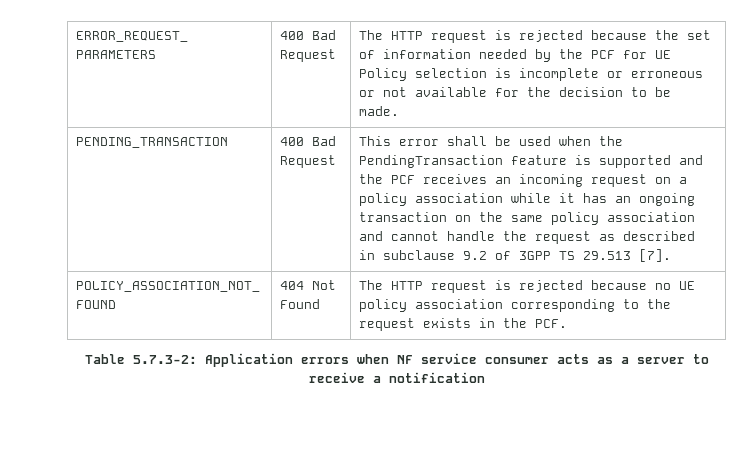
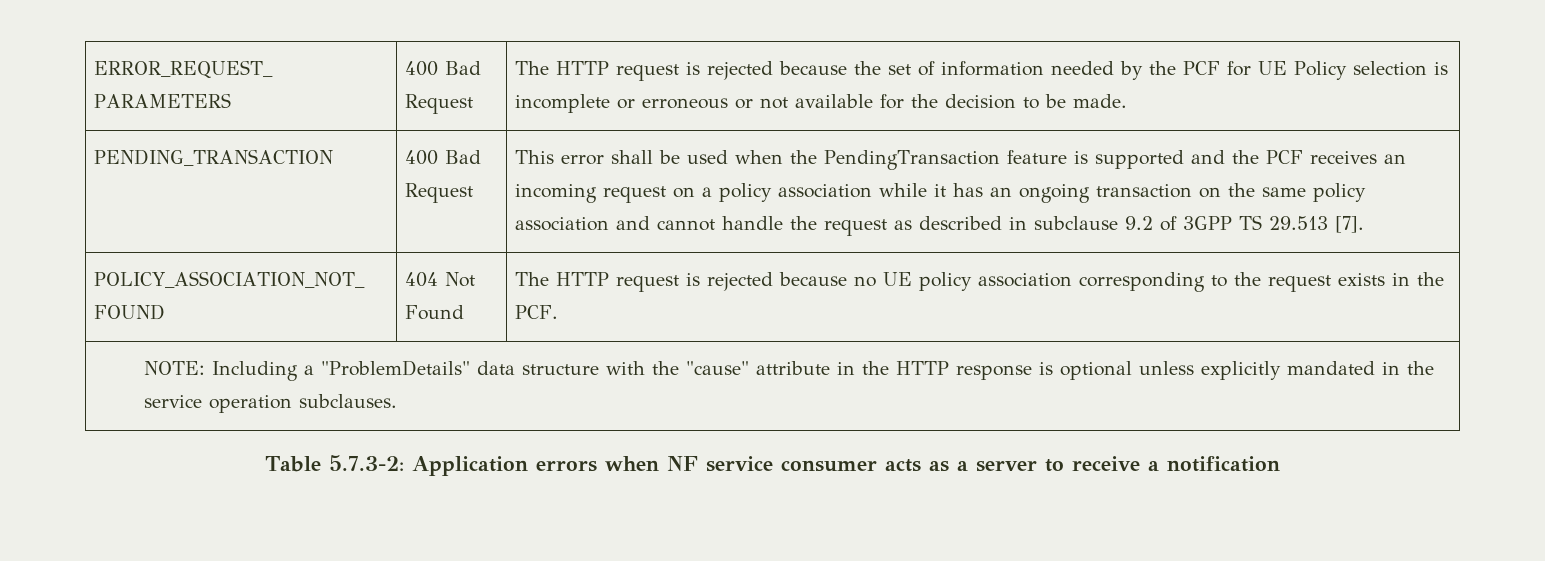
(567, 323) none -> [144,360,1435,381] [144,394,398,413] // NOTE: Including a "ProblemDetails" data structure with the "cause" attribute in the HTTP response is optional unless explicitly mandated in the service operation subclauses.

